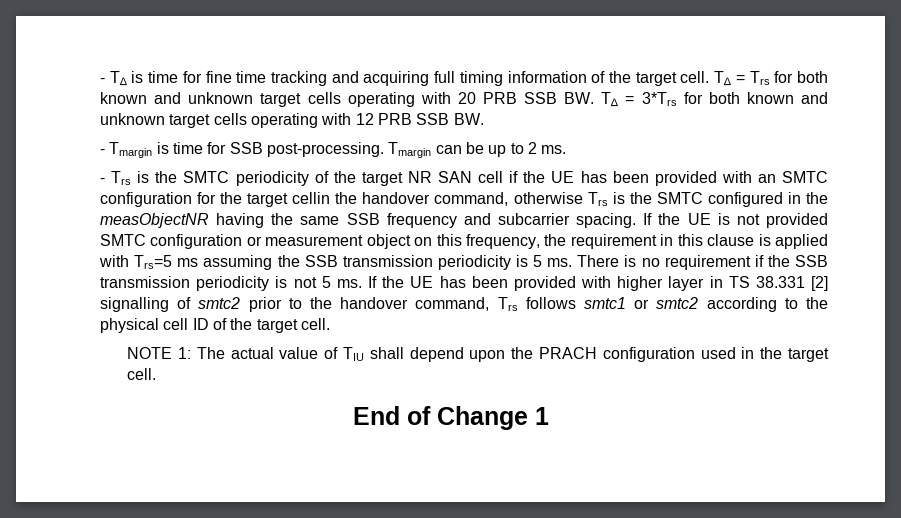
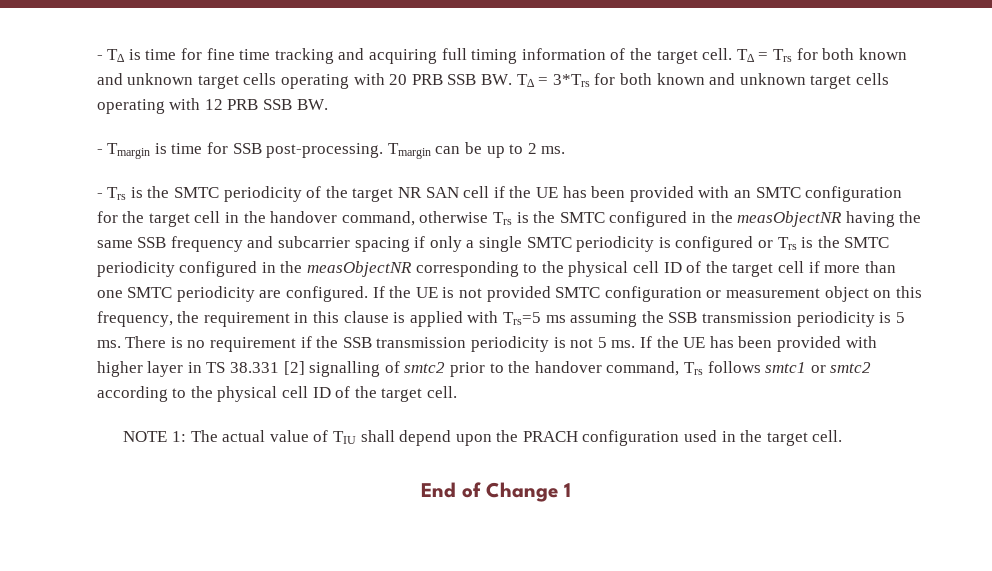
[292,192,331,204] cellin -> [194,211,240,223] cell in
[576,213,637,228] spacing. -> [354,236,890,252] [96,261,896,277] [96,286,369,302] spacing if only a single SMTC periodicity is configured or Trs is the SMTC periodicity configured in the measObjectNR corresponding to the physical cell ID of the target cell if more than one SMTC periodicity are configured.

